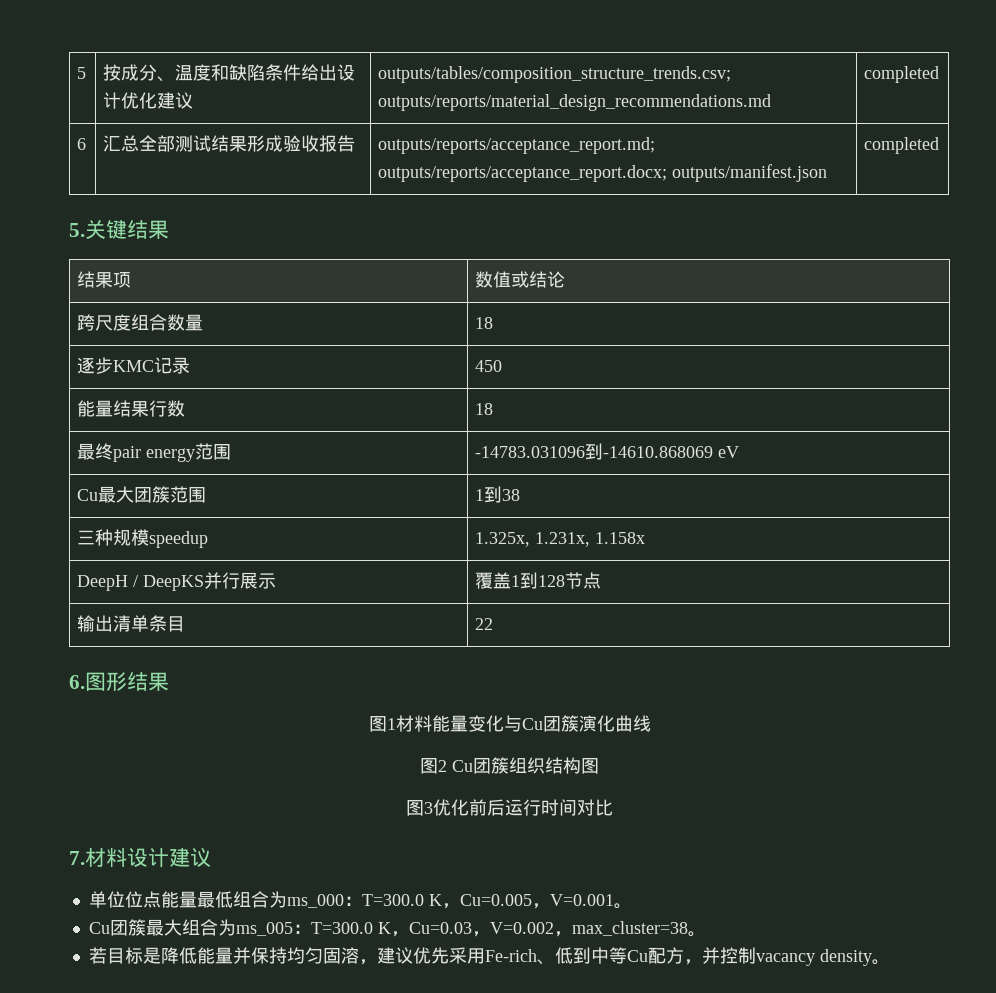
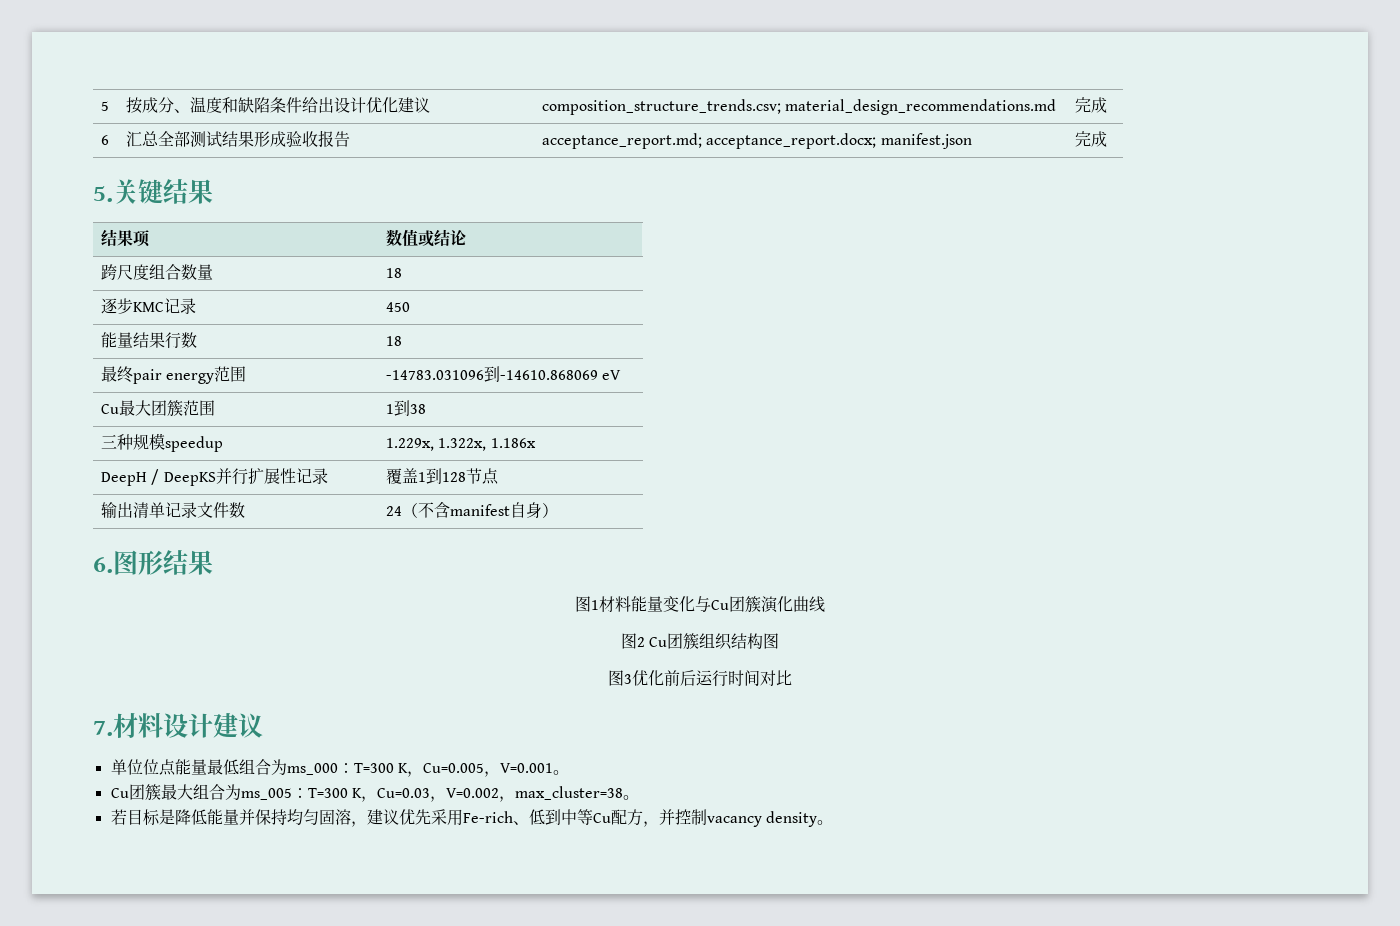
[378,66,732,83] [378,94,772,111] [864,66,940,83] outputs/tables/composition_structure_trends.csv; outputs/reports/material_design_recommendations.md | completed -> [542,99,1057,115] [1075,97,1108,113] composition_structure_trends.csv; material_design_recommendations.md | 完成
[378,137,656,154] [378,164,828,182] [864,137,940,154] outputs/reports/acceptance_report.md; outputs/reports/acceptance_report.docx; outputs/manifest.json | completed -> [542,133,972,149] [1075,131,1108,147] acceptance_report.md; acceptance_report.docx; manifest.json | 完成
[475,532,646,547] 1.325x, 1.231x, 1.158x -> [386,438,536,451] 1.229x, 1.322x, 1.186x
[240,572,277,589] 展示 -> [247,468,328,484] 扩展性记录
[149,615,186,632] [475,618,494,630] 条目 | 22 -> [165,502,246,518] [386,502,559,518] 记录文件数 | 24（不含manifest自身）
[361,894,424,906] T=300.0 -> [353,763,394,773] T=300
[310,922,373,934] T=300.0 -> [307,788,348,798] T=300

